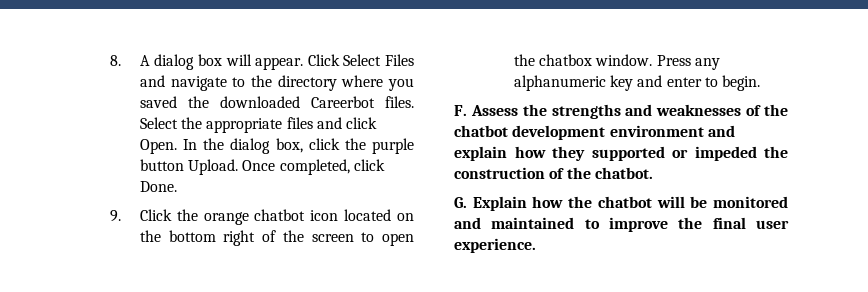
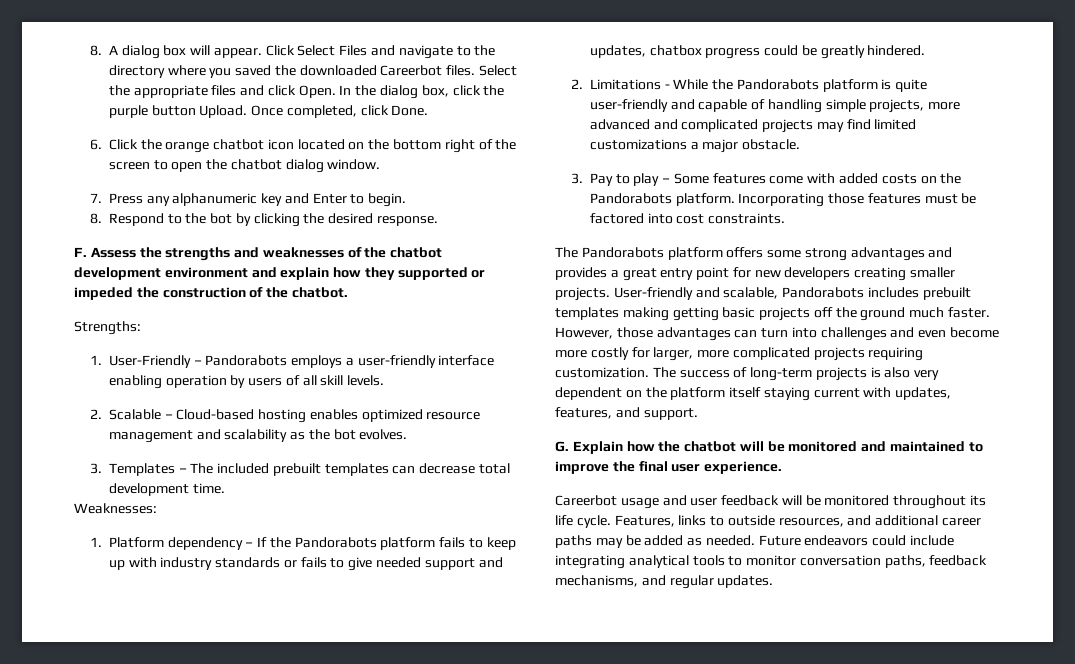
[109,210,121,222] 9. -> [89,139,102,150] 6.
[539,54,593,66] chatbox -> [230,159,324,173] chatbot dialog
(653, 60) none -> [89,193,102,203] // 7.
[666,77,702,87] enter -> [312,193,347,204] Enter
(761, 83) none -> [89,213,438,227] // 8. Respond to the bot by clicking the desired response.
(653, 173) none -> [74,321,141,335] [89,355,495,368] [108,375,385,389] [89,409,481,423] [108,429,408,443] [89,463,510,476] [108,483,225,496] [74,503,157,514] [89,537,516,550] [108,557,503,571] [589,45,926,59] [570,79,928,92] [589,99,961,113] [589,119,917,133] [589,139,801,153] [570,173,962,186] [589,193,977,207] [589,213,786,224] [555,247,953,261] [555,267,956,281] [555,287,971,301] [555,307,991,321] [555,327,1000,341] [555,347,924,361] [555,367,940,381] [555,387,952,401] [555,407,698,420] // Strengths: // 1. User-Friendly – Pandorabots employs a user-friendly interface enabling operation by users of all skill levels. // 2. Scalable – Cloud-based hosting enables optimized resource management and scalability as the bot evolves. // 3. Templates – The included prebuilt templates can decrease total development time. // Weaknesses: // 1. Platform dependency – If the Pandorabots platform fails to keep up with industry standards or fails to give needed support and updates, chatbox progress could be greatly hindered. // 2. Limitations - While the Pandorabots platform is quite user-friendly and capable of handling simple projects, more advanced and complicated projects may find limited customizations a major obstacle. // 3. Pay to play – Some features come with added costs on the Pandorabots platform. Incorporating those features must be factored into cost constraints. // The Pandorabots platform offers some strong advantages and provides a great entry point for new developers creating smaller projects. User-friendly and scalable, Pandorabots includes prebuilt templates making getting basic projects off the ground much faster. However, those advantages can turn into challenges and even become more costly for larger, more complicated projects requiring customization. The success of long-term projects is also very dependent on the platform itself staying current with updates, features, and support.
(536, 245) none -> [555,495,987,509] [555,515,982,528] [555,535,955,548] [555,555,988,569] [555,575,774,589] // Careerbot usage and user feedback will be monitored throughout its life cycle. Features, links to outside resources, and additional career paths may be added as needed. Future endeavors could include integrating analytical tools to monitor conversation paths, feedback mechanisms, and regular updates.

